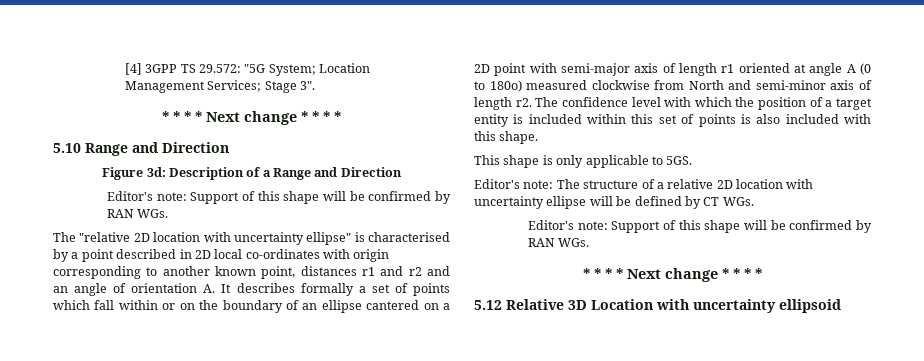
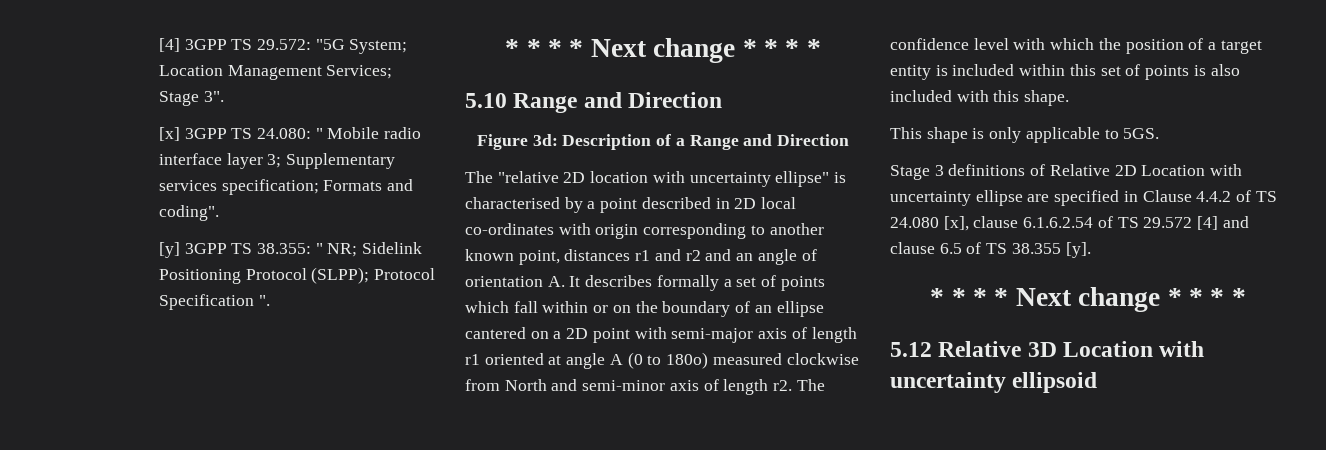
(315, 85) none -> [158,127,422,141] [158,153,395,169] [158,179,413,195] [158,205,219,221] [158,242,423,258] [158,267,435,284] [158,294,270,310] // [x] 3GPP TS 24.080: " Mobile radio interface layer 3; Supplementary services specification; Formats and coding". // [y] 3GPP TS 38.355: " NR; Sidelink Positioning Protocol (SLPP); Protocol Specification ".
[106,191,451,204] [106,209,169,218] // Editor's note: Support of this shape will be confirmed by RAN WGs. -> (850, 140) none
[474,179,814,189] [474,196,754,209] [527,220,872,233] [527,238,590,247] Editor's note: The structure of a relative 2D location with uncertainty ellipse will be defined by CT WGs. // Editor's note: Support of this shape will be confirmed by RAN WGs. -> [890,164,1243,180] [890,190,1277,206] [890,216,1249,231] [890,242,1091,258] Stage 3 definitions of Relative 2D Location with uncertainty ellipse are specified in Clause 4.4.2 of TS 24.080 [x], clause 6.1.6.2.54 of TS 29.572 [4] and clause 6.5 of TS 38.355 [y].

